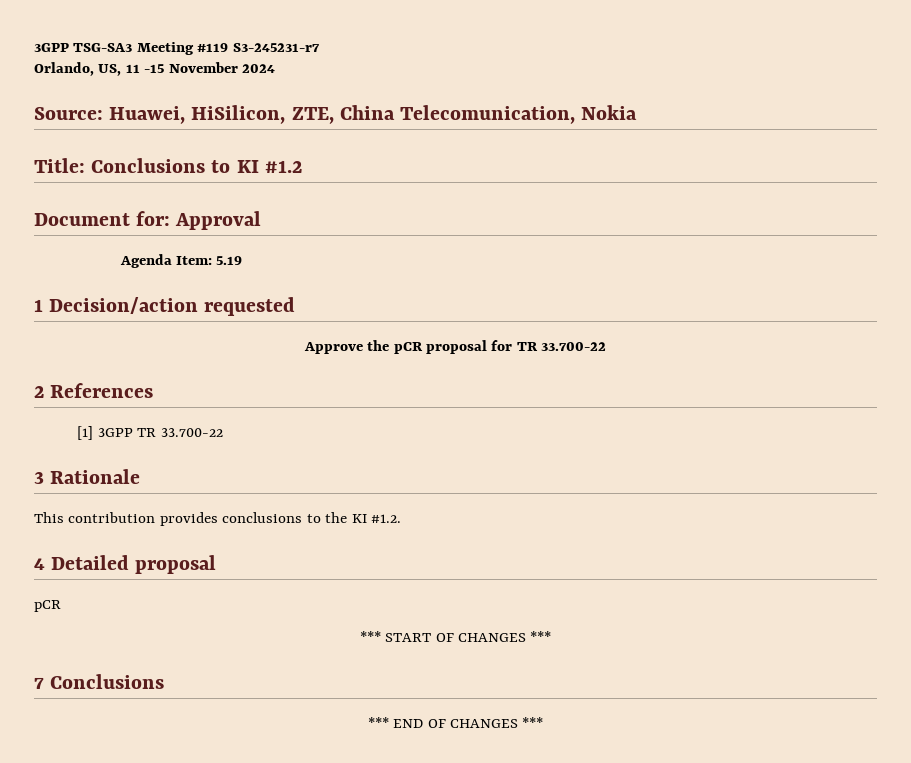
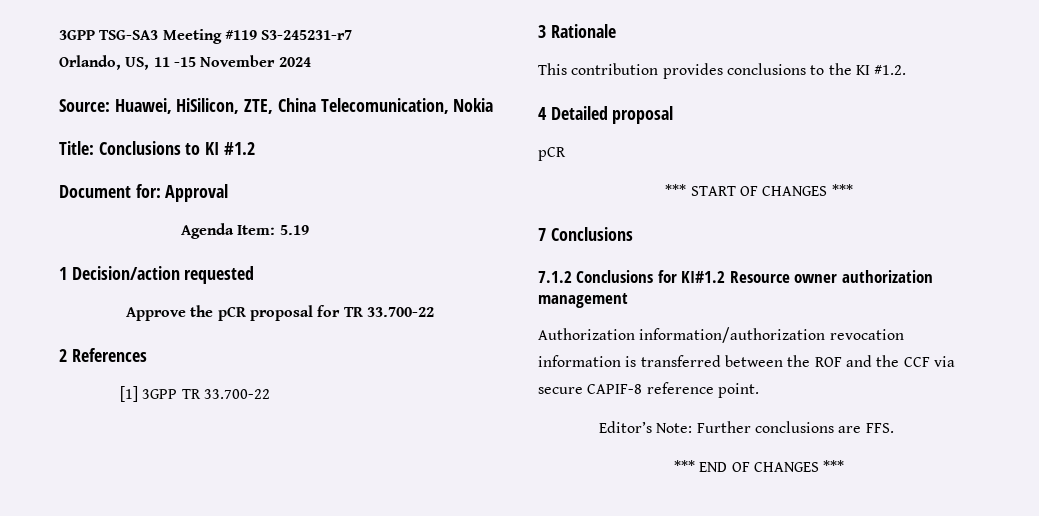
(165, 681) none -> [538,270,933,283] [538,293,628,308] [538,327,904,343] [538,355,955,367] [538,382,759,398] [598,421,894,433] // 7.1.2 Conclusions for KI#1.2 Resource owner authorization management // Authorization information/authorization revocation information is transferred between the ROF and the CCF via secure CAPIF-8 reference point. // Editor’s Note: Further conclusions are FFS.

